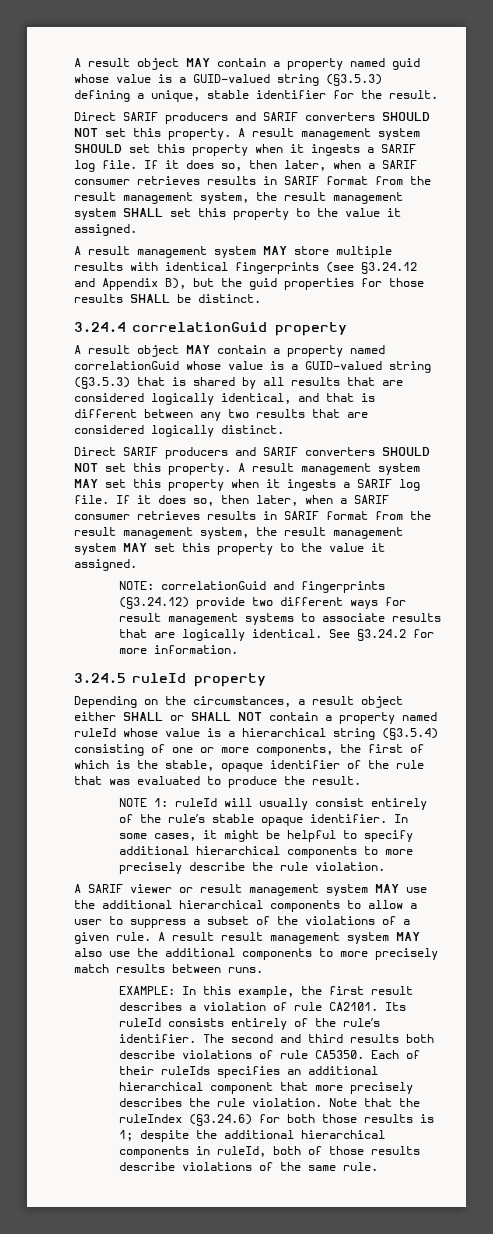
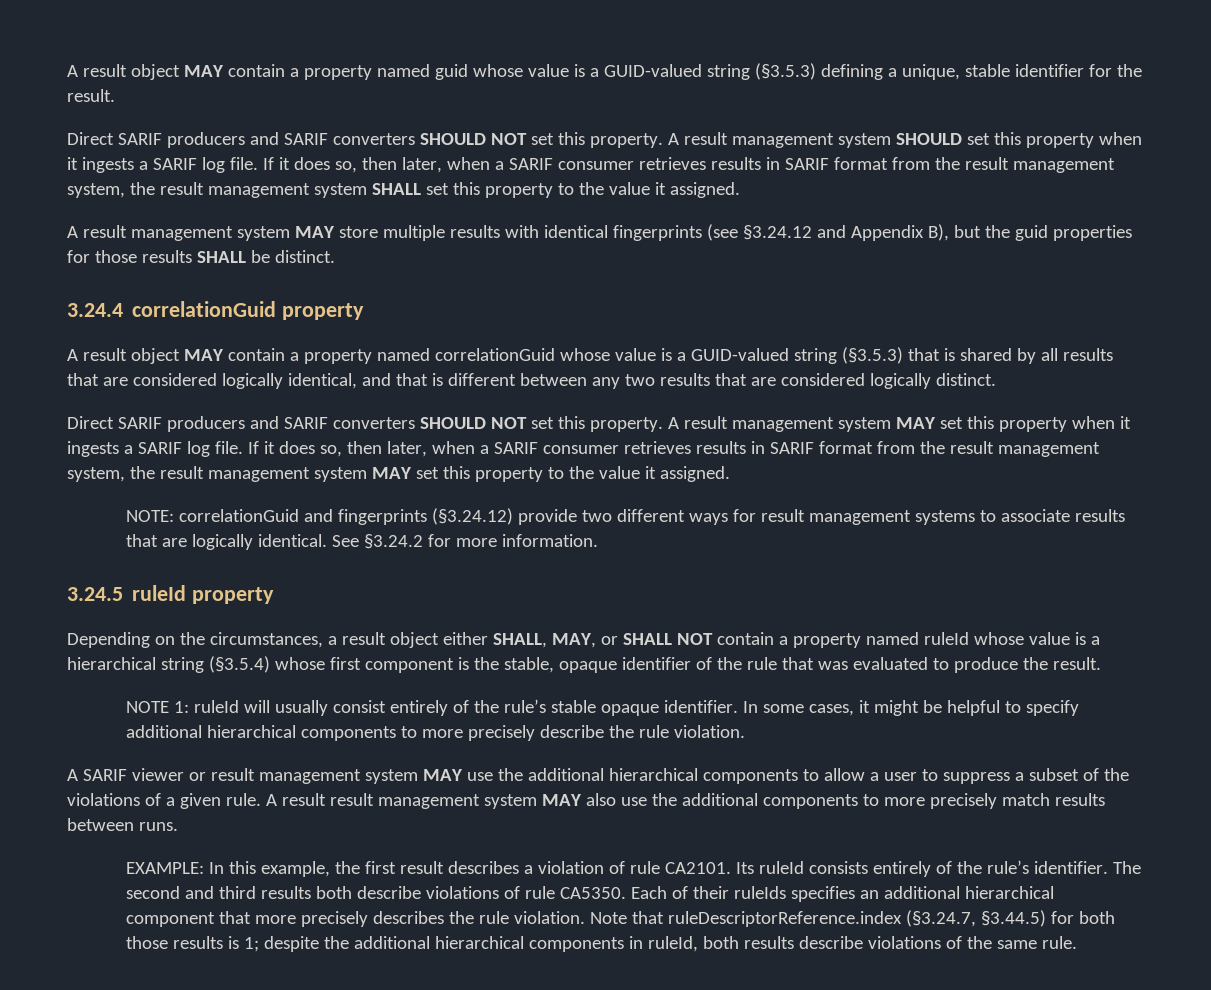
[123,712,163,721] SHALL -> [492,633,596,648] SHALL, MAY,
[74,744,424,756] [74,760,109,769] consisting of one or more components, the first of which -> [274,657,454,673] whose first component
[398,1098,420,1107] [118,1114,252,1126] the ruleIndex (§3.24.6) -> [667,910,1046,927] ruleDescriptorReference.index (§3.24.7, §3.44.5)
[307,1146,364,1155] of those -> (739, 942) none

